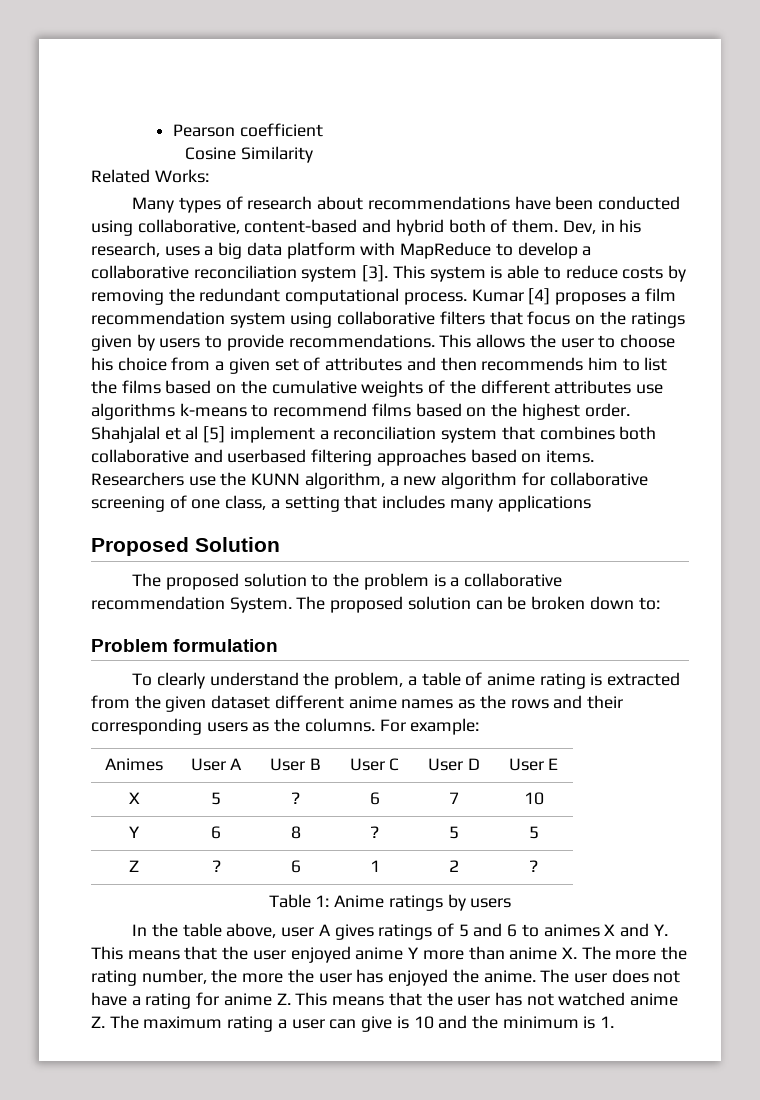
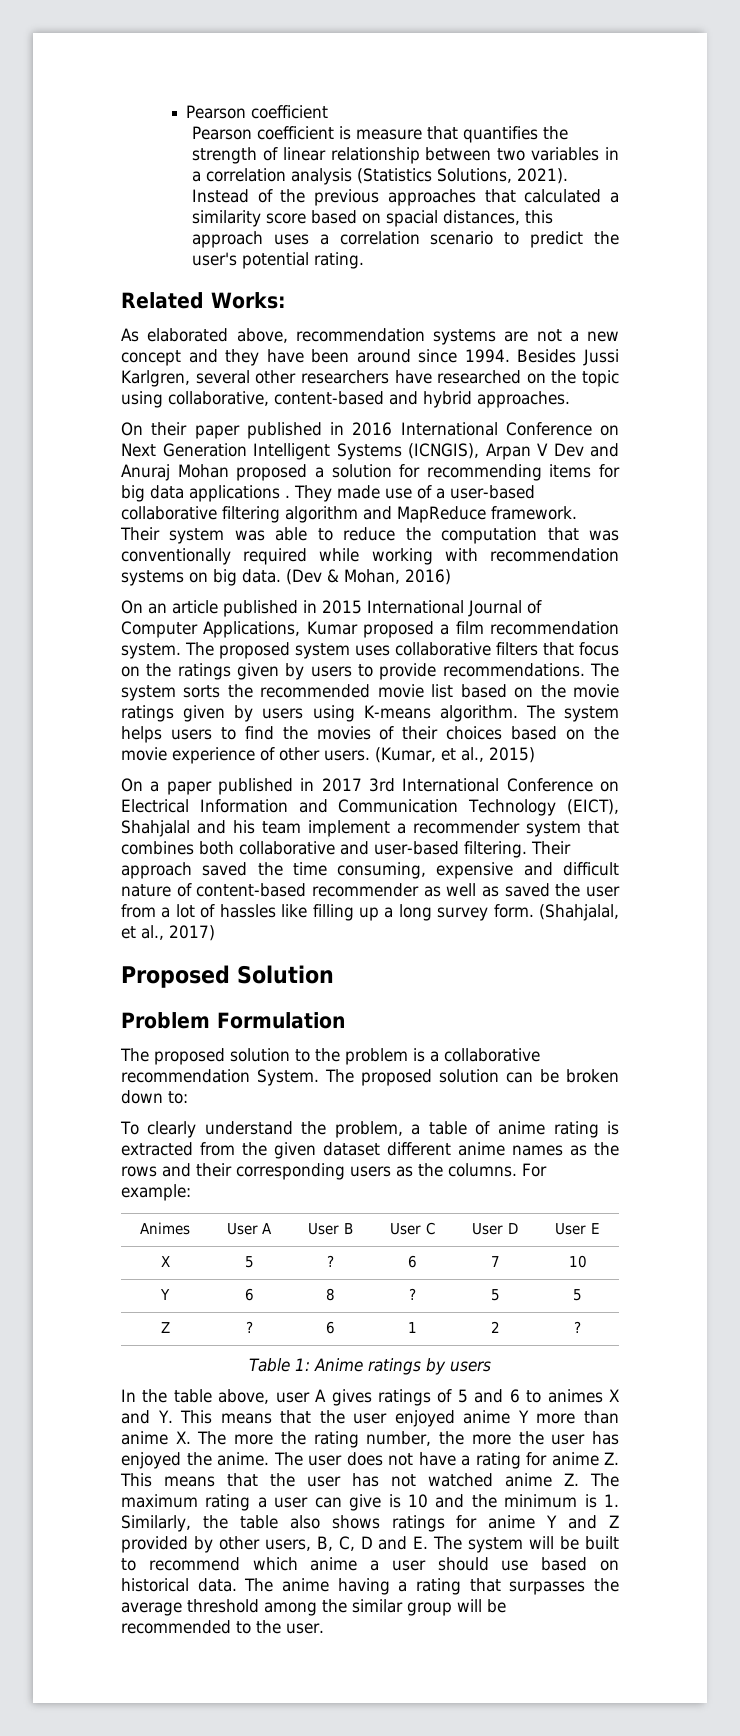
[184,146,313,163] [91,169,209,183] [132,196,680,213] Cosine Similarity // Related Works: // Many types of research about recommendations have been conducted -> [191,126,568,143] [191,147,619,164] [191,168,568,185] [191,189,619,206] [191,210,553,227] [191,231,619,248] [191,252,364,269] [121,292,286,309] [121,328,619,345] [121,349,619,366] [121,370,619,387] Pearson coefficient is measure that quantifies the strength of linear relationship between two variables in a correlation analysis (Statistics Solutions, 2021). Instead of the previous approaches that calculated a similarity score based on spacial distances, this approach uses a correlation scenario to predict the user's potential rating. // Related Works: // As elaborated above, recommendation systems are not a new concept and they have been around since 1994. Besides Jussi Karlgren, several other researchers have researched on the topic
[448,219,642,234] [91,242,592,259] [91,265,686,282] [91,288,676,305] [91,311,333,328] both of them. Dev, in his research, uses a big data platform with MapReduce to develop a collaborative reconciliation system [3]. This system is able to reduce costs by removing the redundant computational process. Kumar [4] proposes a film recommendation system using -> [477,391,570,408] [121,422,619,439] [121,443,619,460] [121,464,620,481] [121,485,535,502] [121,506,577,523] [120,527,620,544] [121,548,619,565] [121,569,451,586] [121,600,542,617] [121,621,619,638] [121,642,390,659] approaches. // On their paper published in 2016 International Conference on Next Generation Intelligent Systems (ICNGIS), Arpan V Dev and Anuraj Mohan proposed a solution for recommending items for big data applications . They made use of a user-based collaborative filtering algorithm and MapReduce framework. Their system was able to reduce the computation that was conventionally required while working with recommendation systems on big data. (Dev & Mohan, 2016) // On an article published in 2015 International Journal of Computer Applications, Kumar proposed a film recommendation system. The proposed system uses
[439,334,675,348] [91,357,668,374] [91,380,663,397] [91,403,630,420] [91,426,226,443] This allows the user to choose his choice from a given set of attributes and then recommends him to list the films based on the cumulative weights of the different attributes use algorithms k-means to recommend films based on the highest order. Shahjalal et al [5] -> [590,663,619,677] [121,684,619,701] [121,705,619,722] [121,726,620,743] [121,747,535,764] [121,778,619,795] [121,799,619,816] [121,820,301,837] The system sorts the recommended movie list based on the movie ratings given by users using K-means algorithm. The system helps users to find the movies of their choices based on the movie experience of other users. (Kumar, et al., 2015) // On a paper published in 2017 3rd International Conference on Electrical Information and Communication Technology (EICT), Shahjalal and his team
[333,426,437,440] reconciliation -> [413,820,520,834] recommender
[227,449,595,466] [91,472,648,489] [91,495,591,512] userbased filtering approaches based on items. Researchers use the KUNN algorithm, a new algorithm for collaborative screening of one class, a setting that includes many applications -> [374,841,571,858] [121,862,619,879] [121,883,621,897] [121,904,619,921] [121,925,215,941] user-based filtering. Their approach saved the time consuming, expensive and difficult nature of content-based recommender as well as saved the user from a lot of hassles like filling up a long survey form. (Shahjalal, et al., 2017)
(280, 544) none -> [121,1012,345,1029] // Problem Formulation
[91,639,279,652] // Problem formulation -> (188, 1097) none
(615, 1022) none -> [121,1515,619,1532] [121,1536,619,1553] [121,1557,619,1571] [121,1578,619,1595] [121,1599,506,1616] [121,1620,324,1634] Similarly, the table also shows ratings for anime Y and Z provided by other users, B, C, D and E. The system will be built to recommend which anime a user should use based on historical data. The anime having a rating that surpasses the average threshold among the similar group will be recommended to the user.

